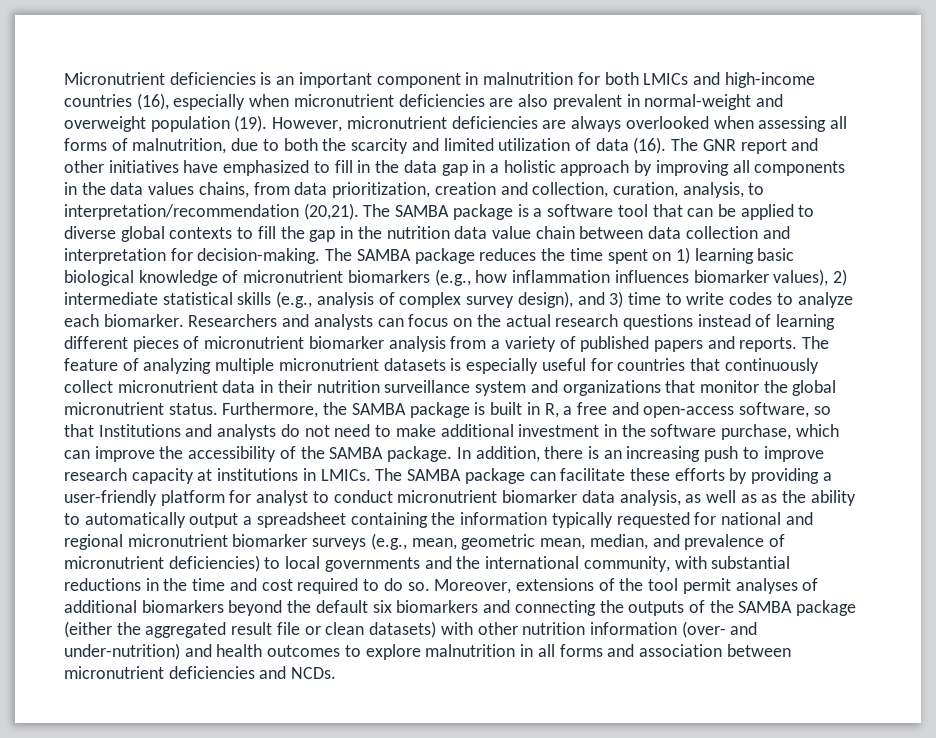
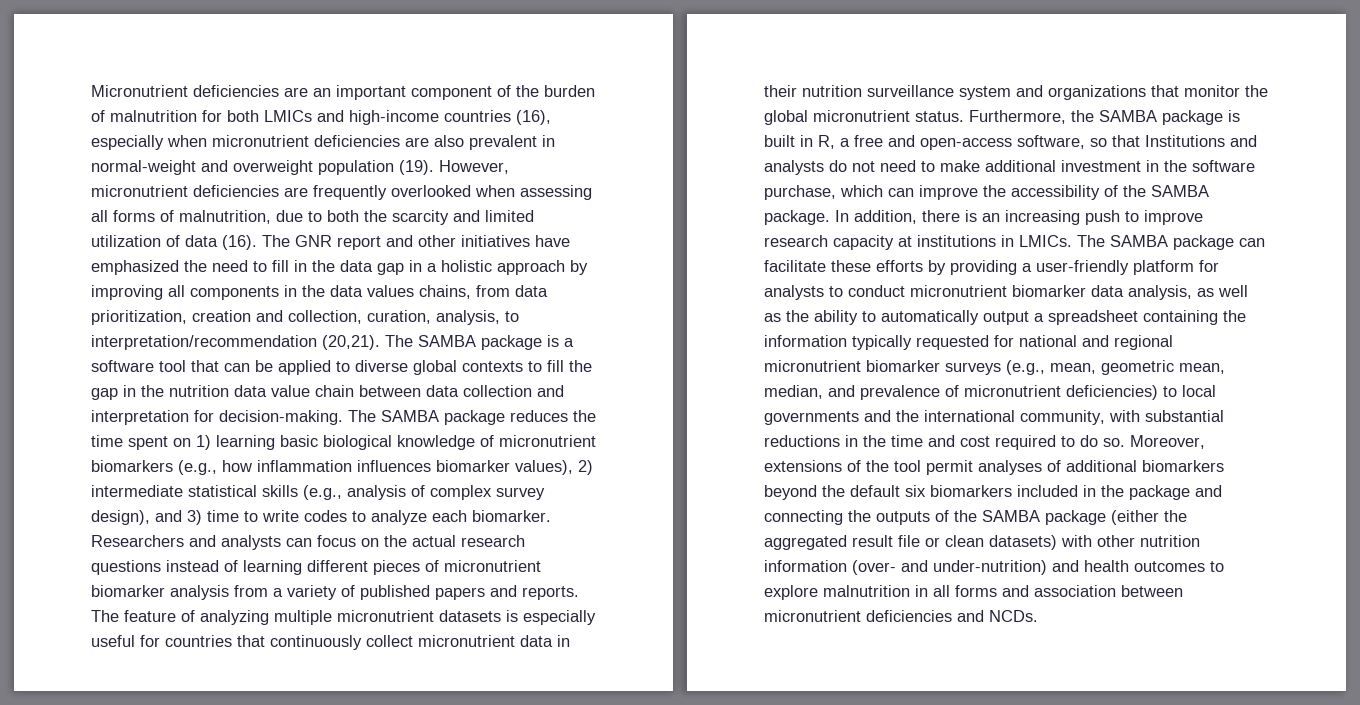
[260,72,272,85] is -> [284,87,308,97] are
[465,72,479,85] in -> [497,85,595,97] [91,110,105,122] of the burden of
[571,116,622,132] always -> [313,185,387,200] frequently
(310, 168) none -> [184,260,248,272] the need
[256,490,309,506] analyst -> [764,285,824,300] analysts
[761,494,778,503] as -> (781, 317) none
(479, 606) none -> [1017,485,1190,500] included in the package

